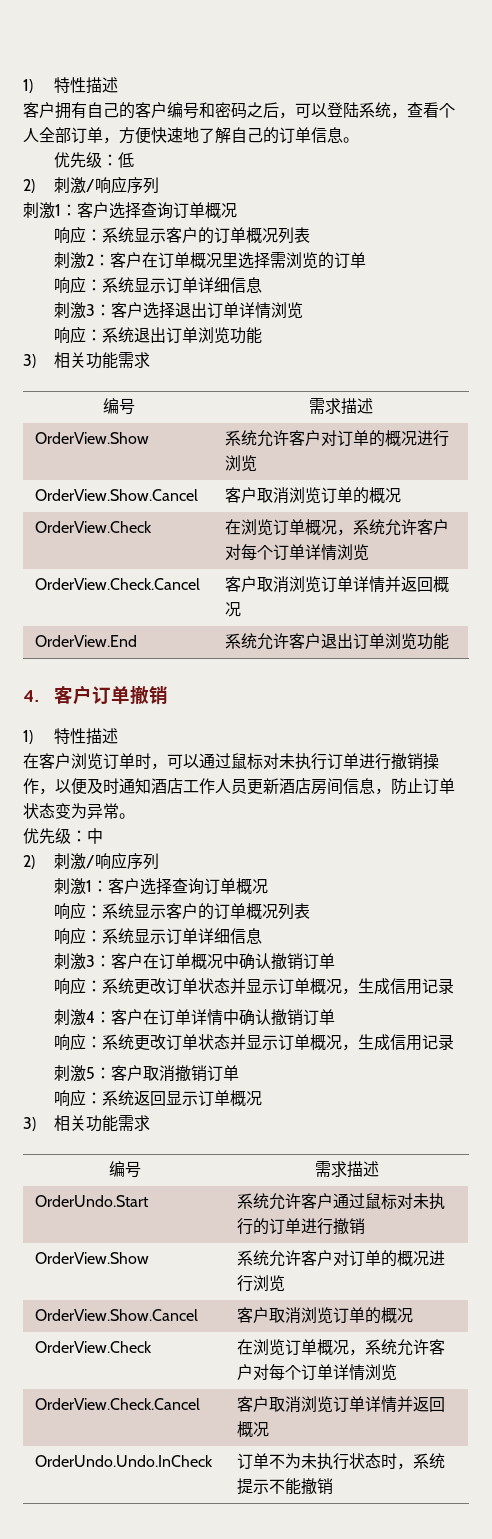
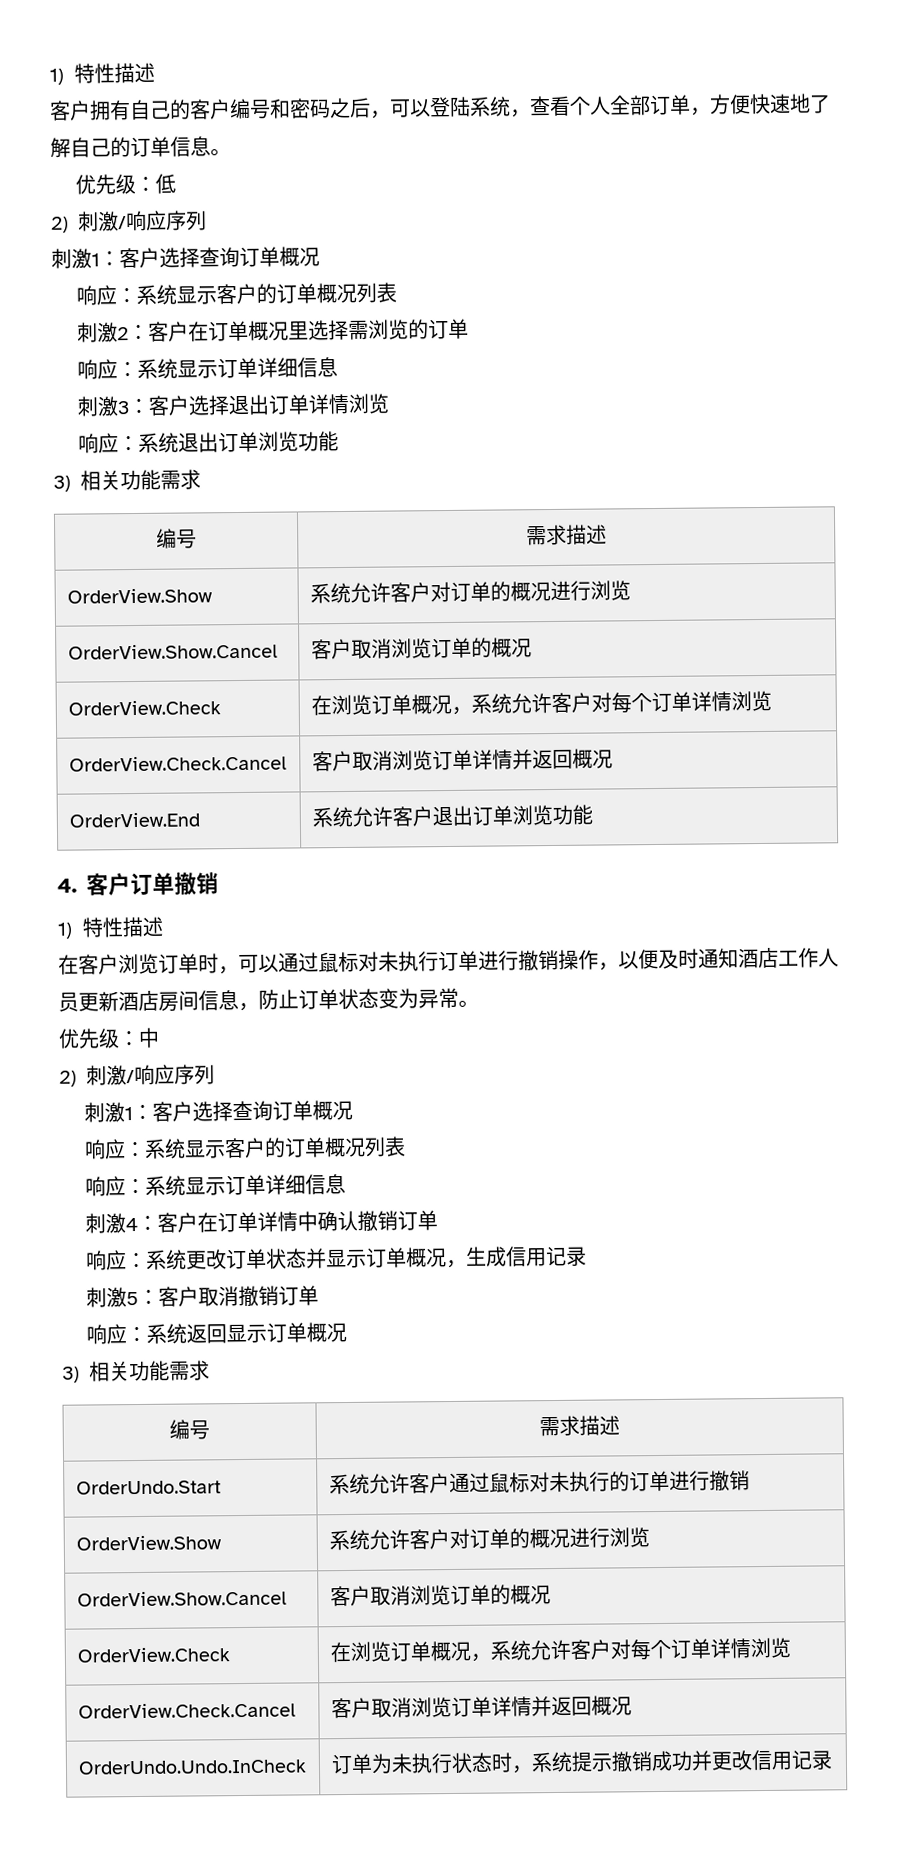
[53,953,335,970] [53,977,454,995] // 刺激3：客户在订单概况中确认撤销订单 // 响应：系统更改订单状态并显示订单概况，生成信用记录 -> (347, 1184) none
[269,1454,286,1469] 不 -> (373, 1763) none
[269,1478,334,1495] 不能撤销 -> [610,1749,833,1773] 撤销成功并更改信用记录

